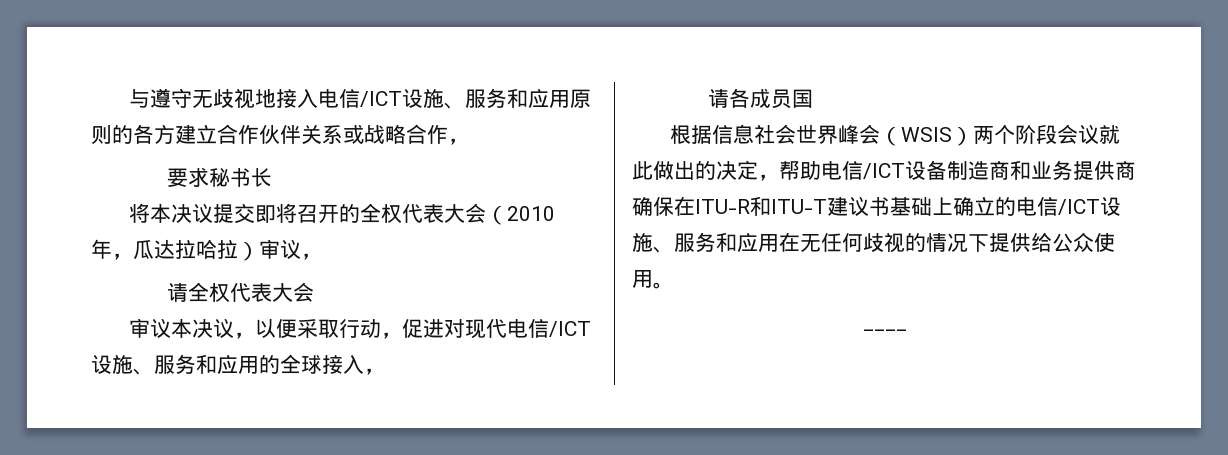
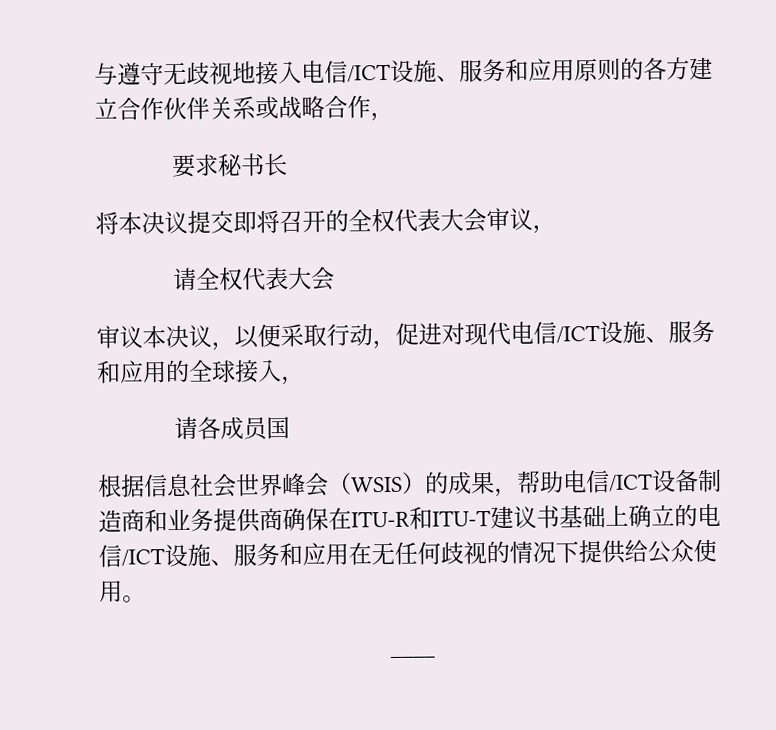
[485,205,555,225] [91,239,259,261] （2010年，瓜达拉哈拉） -> (487, 220) none
[972,124,1120,144] [632,160,758,180] 两个阶段会议就此做出的决定 -> [425,471,495,495] 的成果

